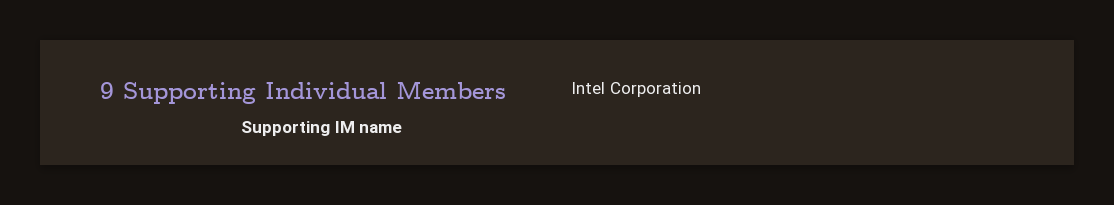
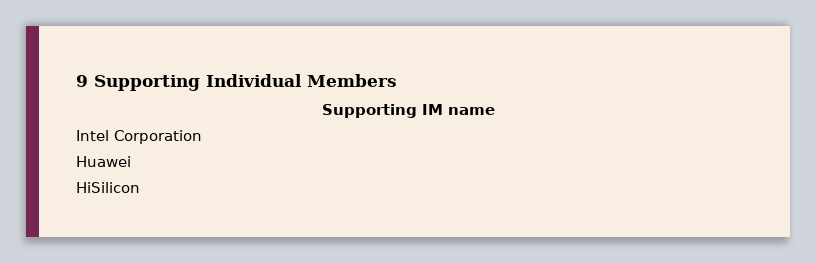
(701, 89) none -> [76,156,131,167] [76,182,140,193] // Huawei // HiSilicon

